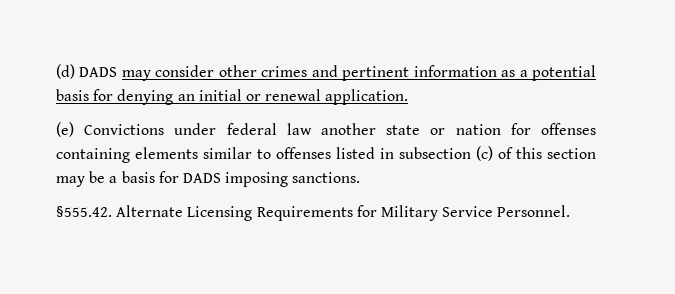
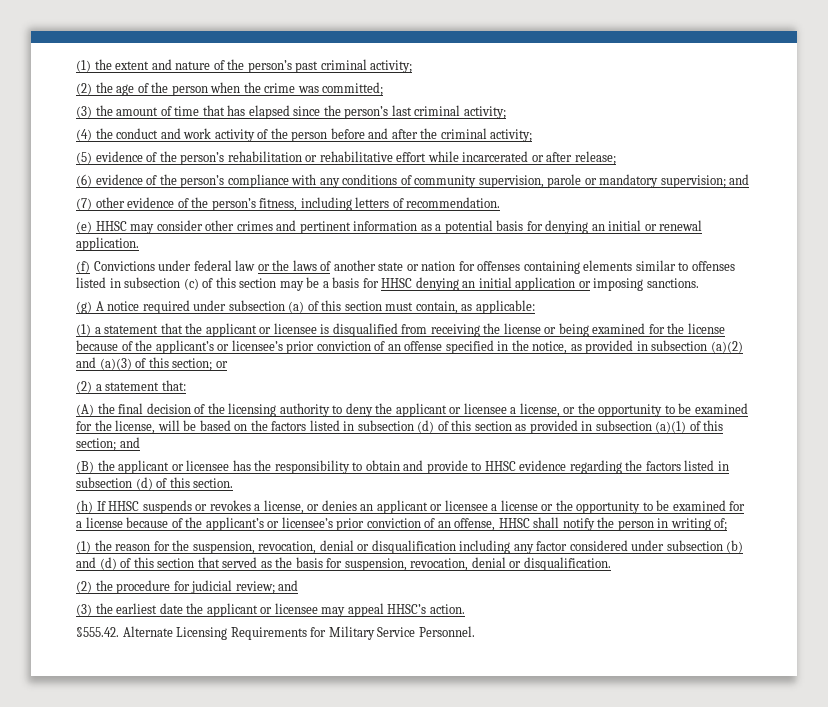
[56,64,118,79] (d) DADS -> [76,59,413,73] [76,82,384,96] [76,105,506,119] [76,128,533,142] [76,151,616,165] [76,174,750,188] [76,197,501,211] [76,221,127,233] (1) the extent and nature of the person’s past criminal activity; // (2) the age of the person when the crime was committed; // (3) the amount of time that has elapsed since the person’s last criminal activity; // (4) the conduct and work activity of the person before and after the criminal activity; // (5) evidence of the person’s rehabilitation or rehabilitative effort while incarcerated or after release; // (6) evidence of the person’s compliance with any conditions of community supervision, parole or mandatory supervision; and // (7) other evidence of the person’s fitness, including letters of recommendation. // (e) HHSC
[56,122,74,137] (e) -> [76,261,90,273] (f)
(312, 129) none -> [257,260,332,271] or the laws of
[182,172,361,187] DADS imposing sanctions. -> [381,277,699,291] [76,300,535,314] [76,323,725,337] [76,340,743,354] [76,357,228,371] [76,380,186,393] [76,403,748,417] [76,420,724,434] [76,437,140,451] [76,460,729,474] [76,477,234,490] [76,500,746,514] [76,517,728,531] [76,540,744,554] [76,557,611,571] [76,580,299,594] [76,603,465,617] HHSC denying an initial application or imposing sanctions. // (g) A notice required under subsection (a) of this section must contain, as applicable: // (1) a statement that the applicant or licensee is disqualified from receiving the license or being examined for the license because of the applicant’s or licensee’s prior conviction of an offense specified in the notice, as provided in subsection (a)(2) and (a)(3) of this section; or // (2) a statement that: // (A) the final decision of the licensing authority to deny the applicant or licensee a license, or the opportunity to be examined for the license, will be based on the factors listed in subsection (d) of this section as provided in subsection (a)(1) of this section; and // (B) the applicant or licensee has the responsibility to obtain and provide to HHSC evidence regarding the factors listed in subsection (d) of this section. // (h) If HHSC suspends or revokes a license, or denies an applicant or licensee a license or the opportunity to be examined for a license because of the applicant’s or licensee’s prior conviction of an offense, HHSC shall notify the person in writing of; // (1) the reason for the suspension, revocation, denial or disqualification including any factor considered under subsection (b) and (d) of this section that served as the basis for suspension, revocation, denial or disqualification. // (2) the procedure for judicial review; and // (3) the earliest date the applicant or licensee may appeal HHSC’s action.

